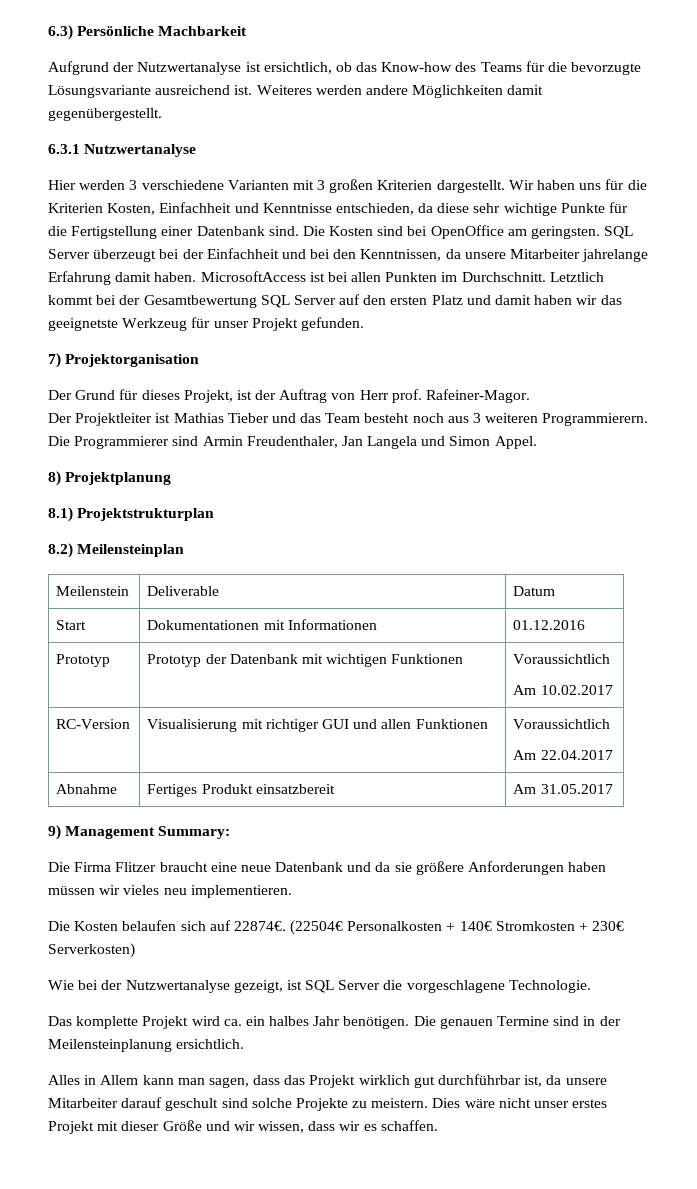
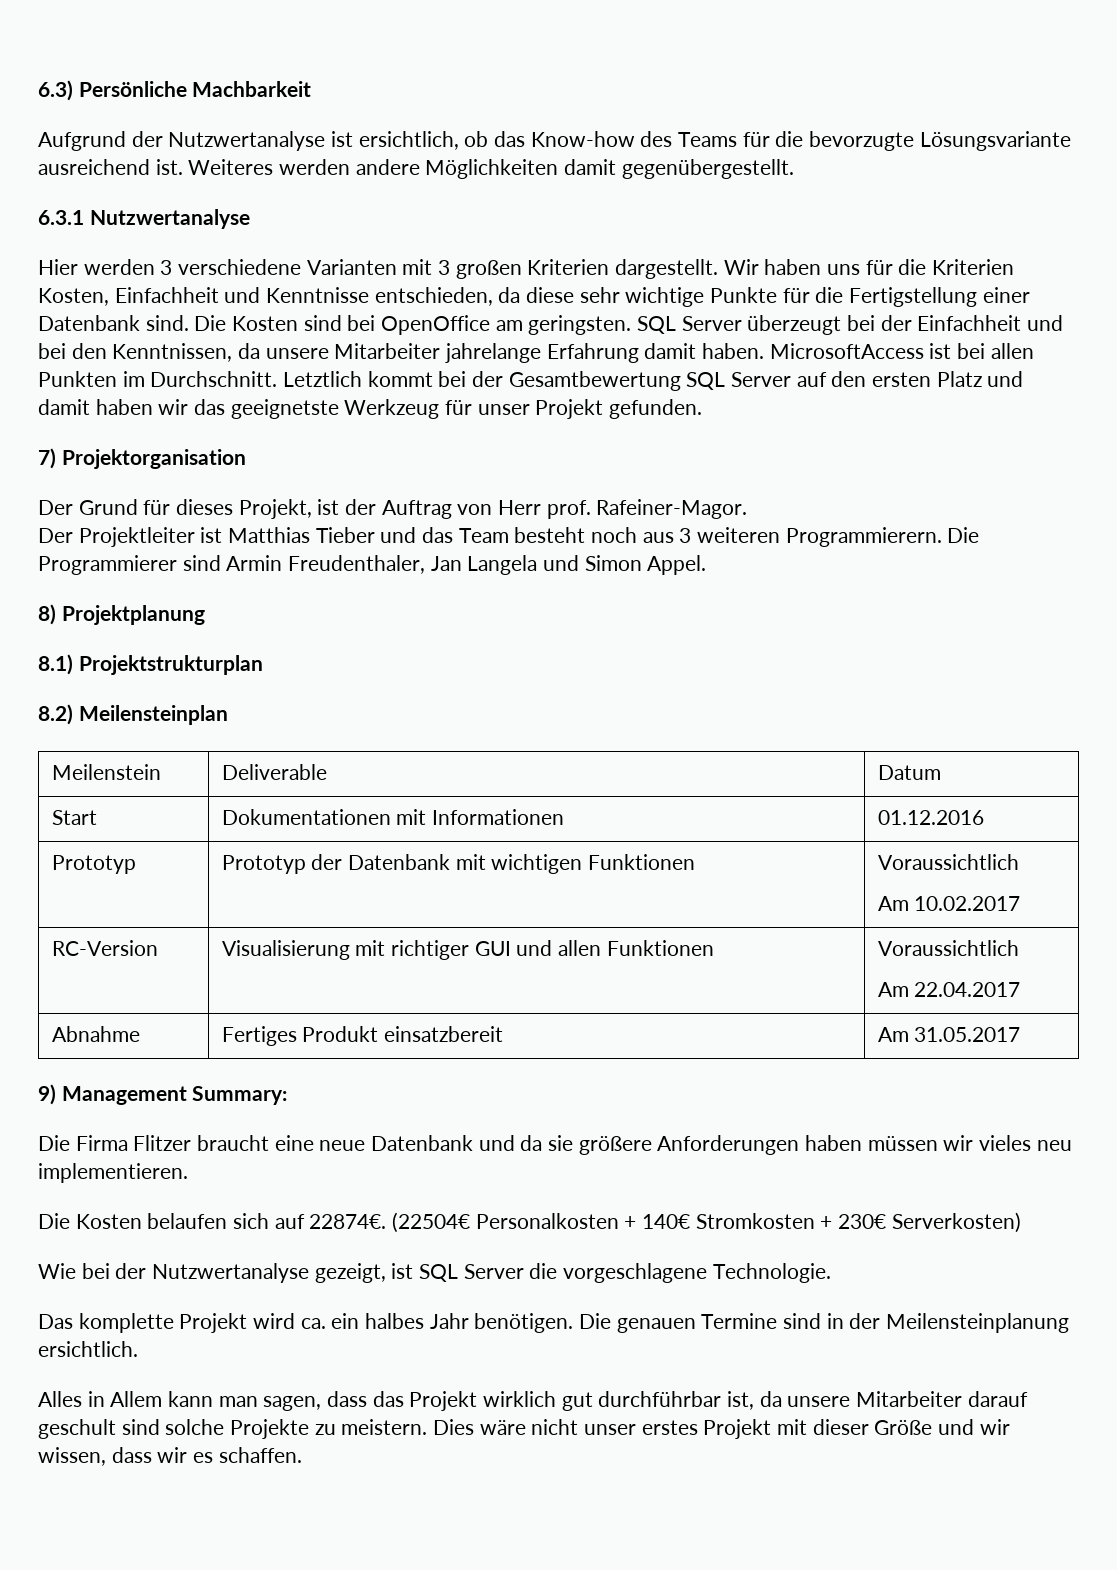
[173,413,224,423] Mathias -> [228,527,311,543] Matthias

